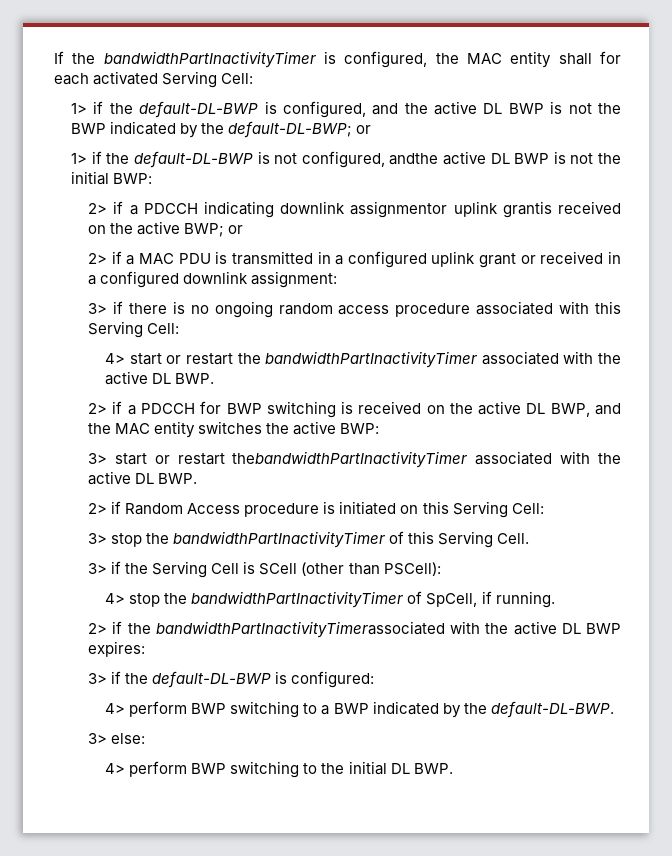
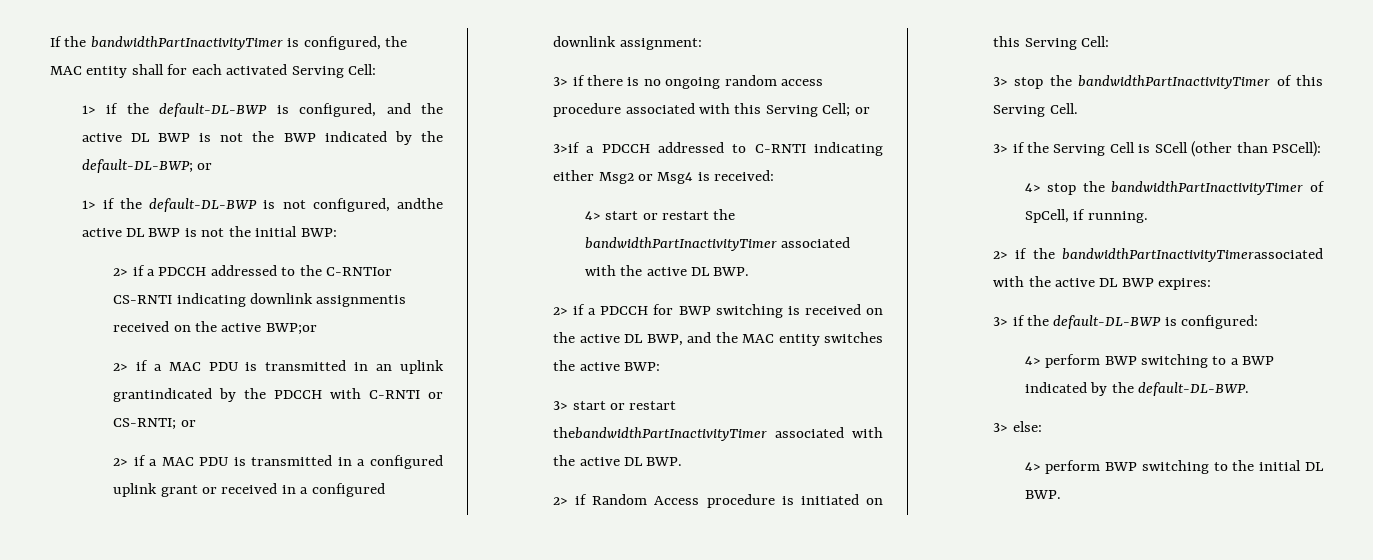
[203,201,621,218] [88,221,225,237] indicating downlink assignmentor uplink grantis received on the active BWP; -> [210,265,393,276] [113,293,407,307] [113,321,317,335] [113,360,445,374] [113,388,444,402] [113,418,177,430] addressed to the C-RNTIor CS-RNTI indicating downlink assignmentis received on the active BWP;or // 2> if a MAC PDU is transmitted in an uplink grantindicated by the PDCCH with C-RNTI or CS-RNTI;
[147,323,180,334] Cell: -> [822,103,870,117] [553,142,883,156] [553,170,775,184] Cell; or // 3>if a PDCCH addressed to C-RNTI indicating either Msg2 or Msg4 is received:

